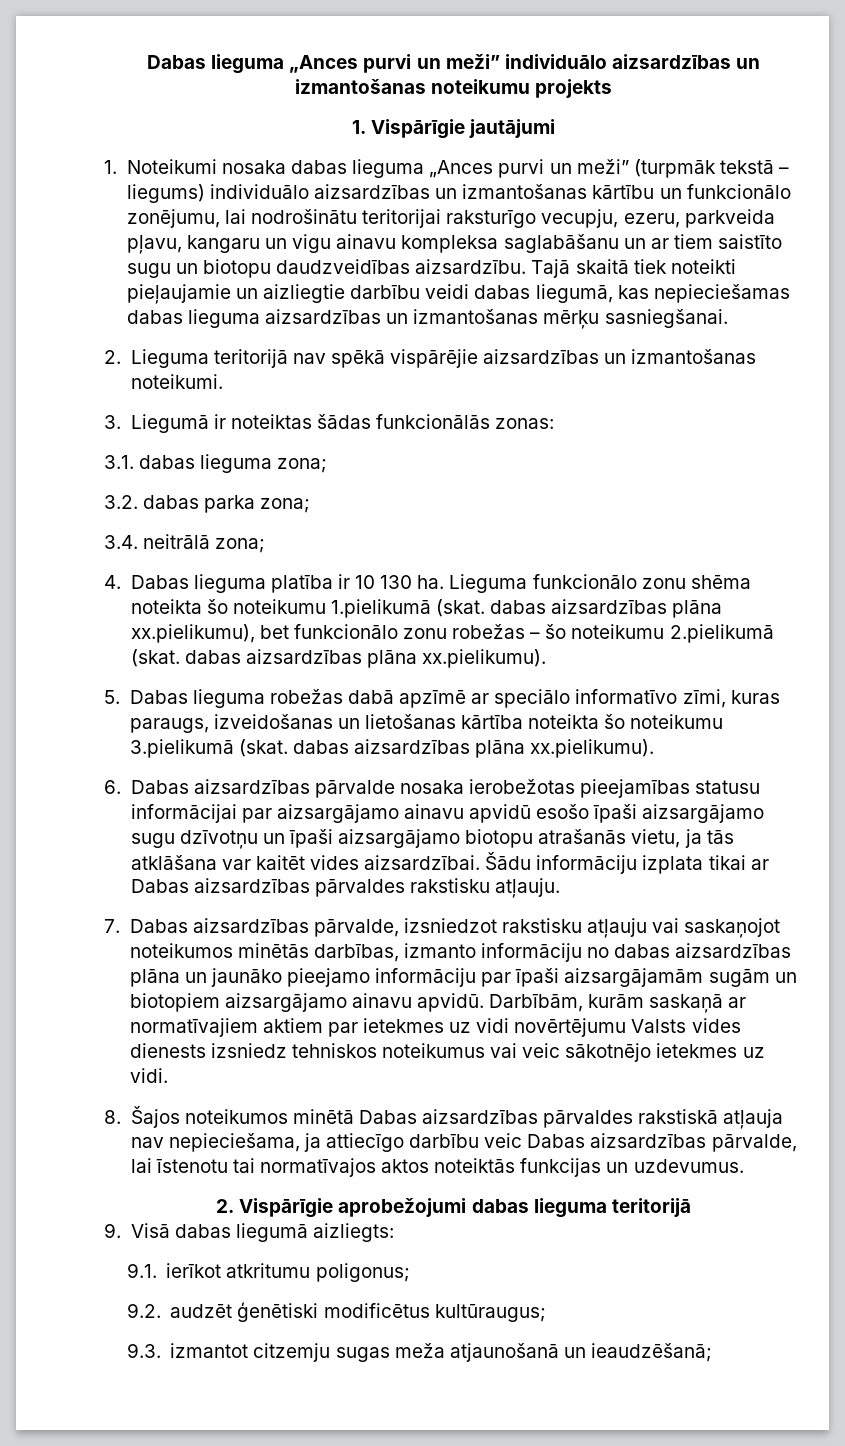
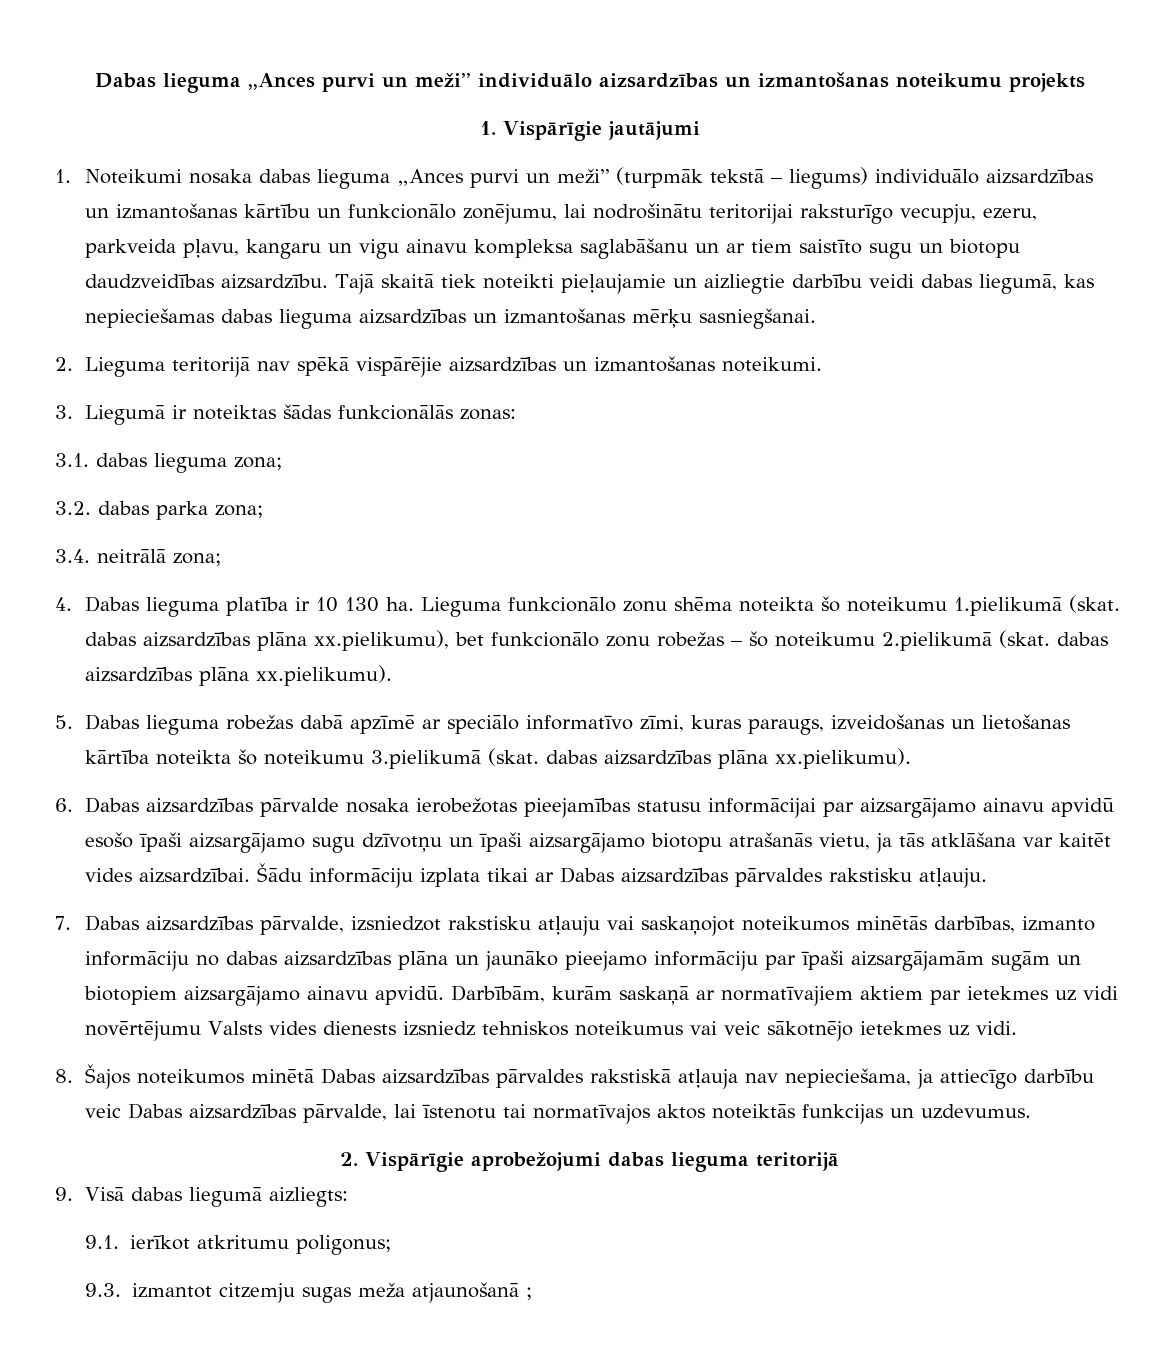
[126,1302,546,1322] // 9.2. audzēt ģenētiski modificētus kultūraugus; -> (391, 1245) none
[563,1343,713,1362] un ieaudzēšanā; -> [525,1287,532,1300] ;

